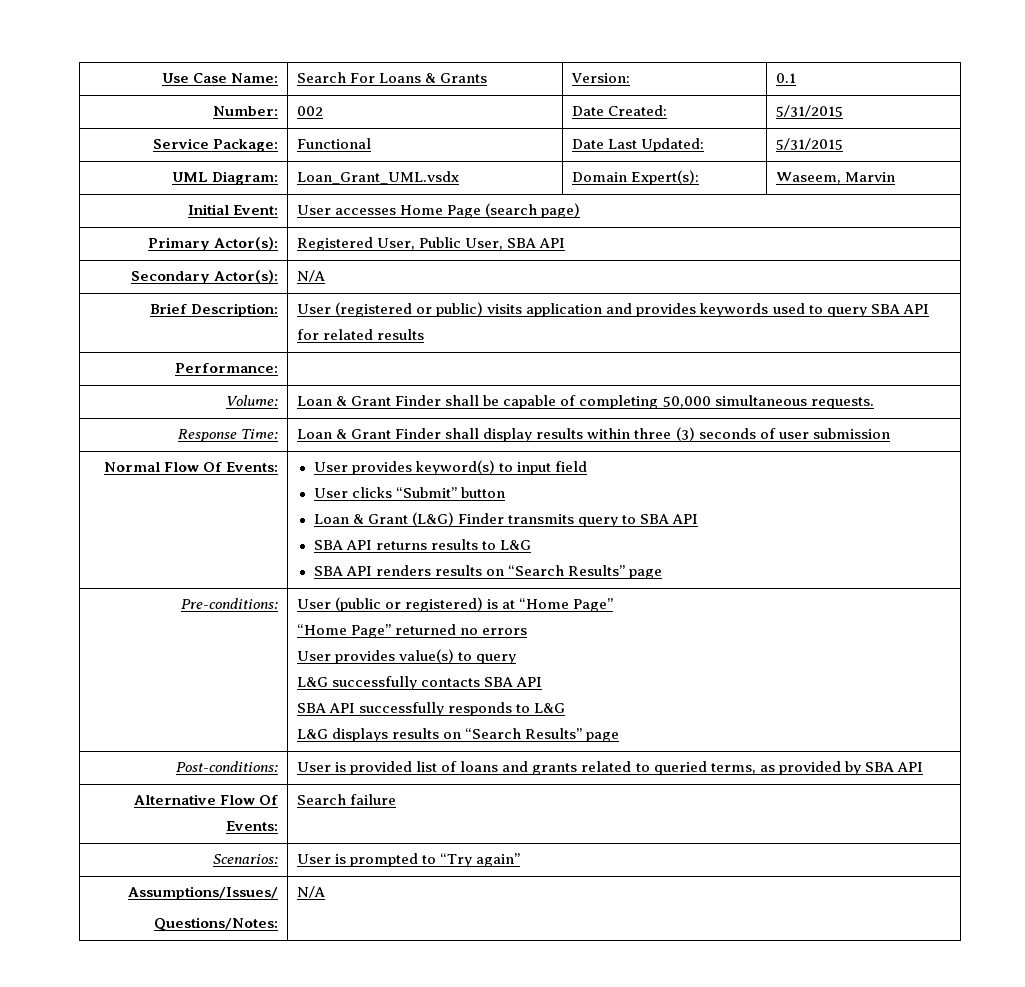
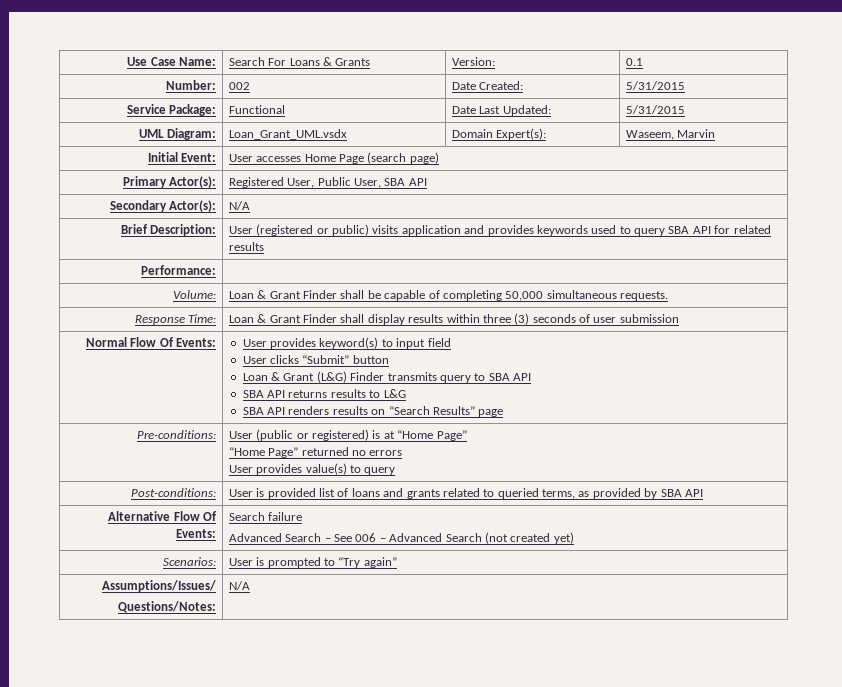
[297,676,543,690] [297,702,566,716] [297,728,620,742] // L&G successfully contacts SBA API // SBA API successfully responds to L&G // L&G displays results on “Search Results” page -> (396, 471) none
(397, 799) none -> [228,532,574,544] // Advanced Search – See 006 – Advanced Search (not created yet)

